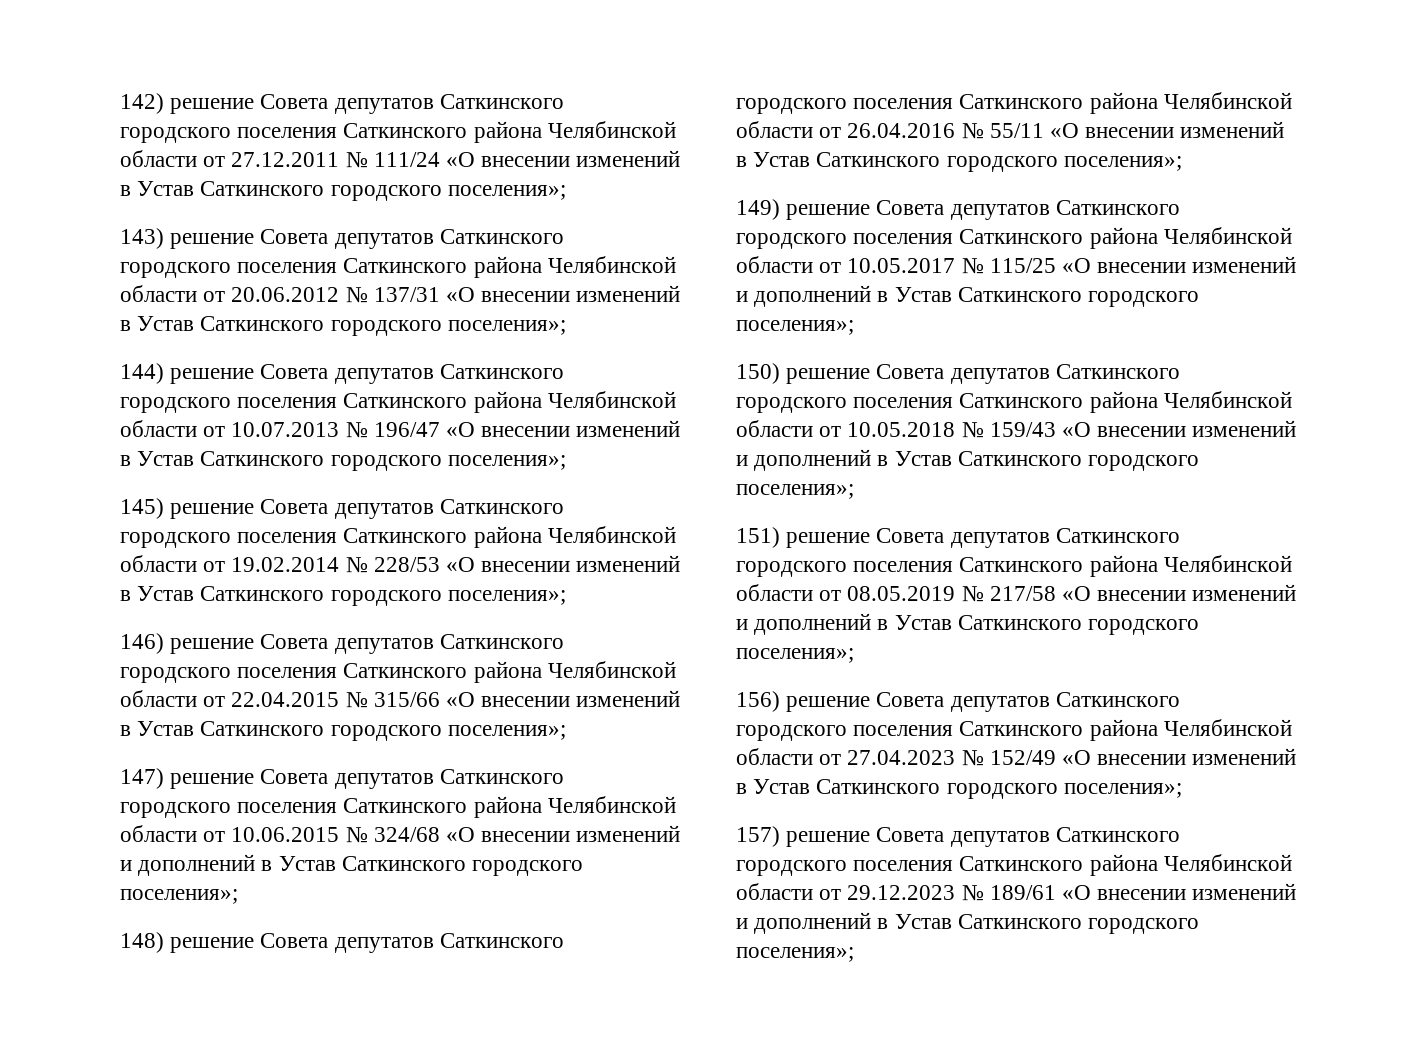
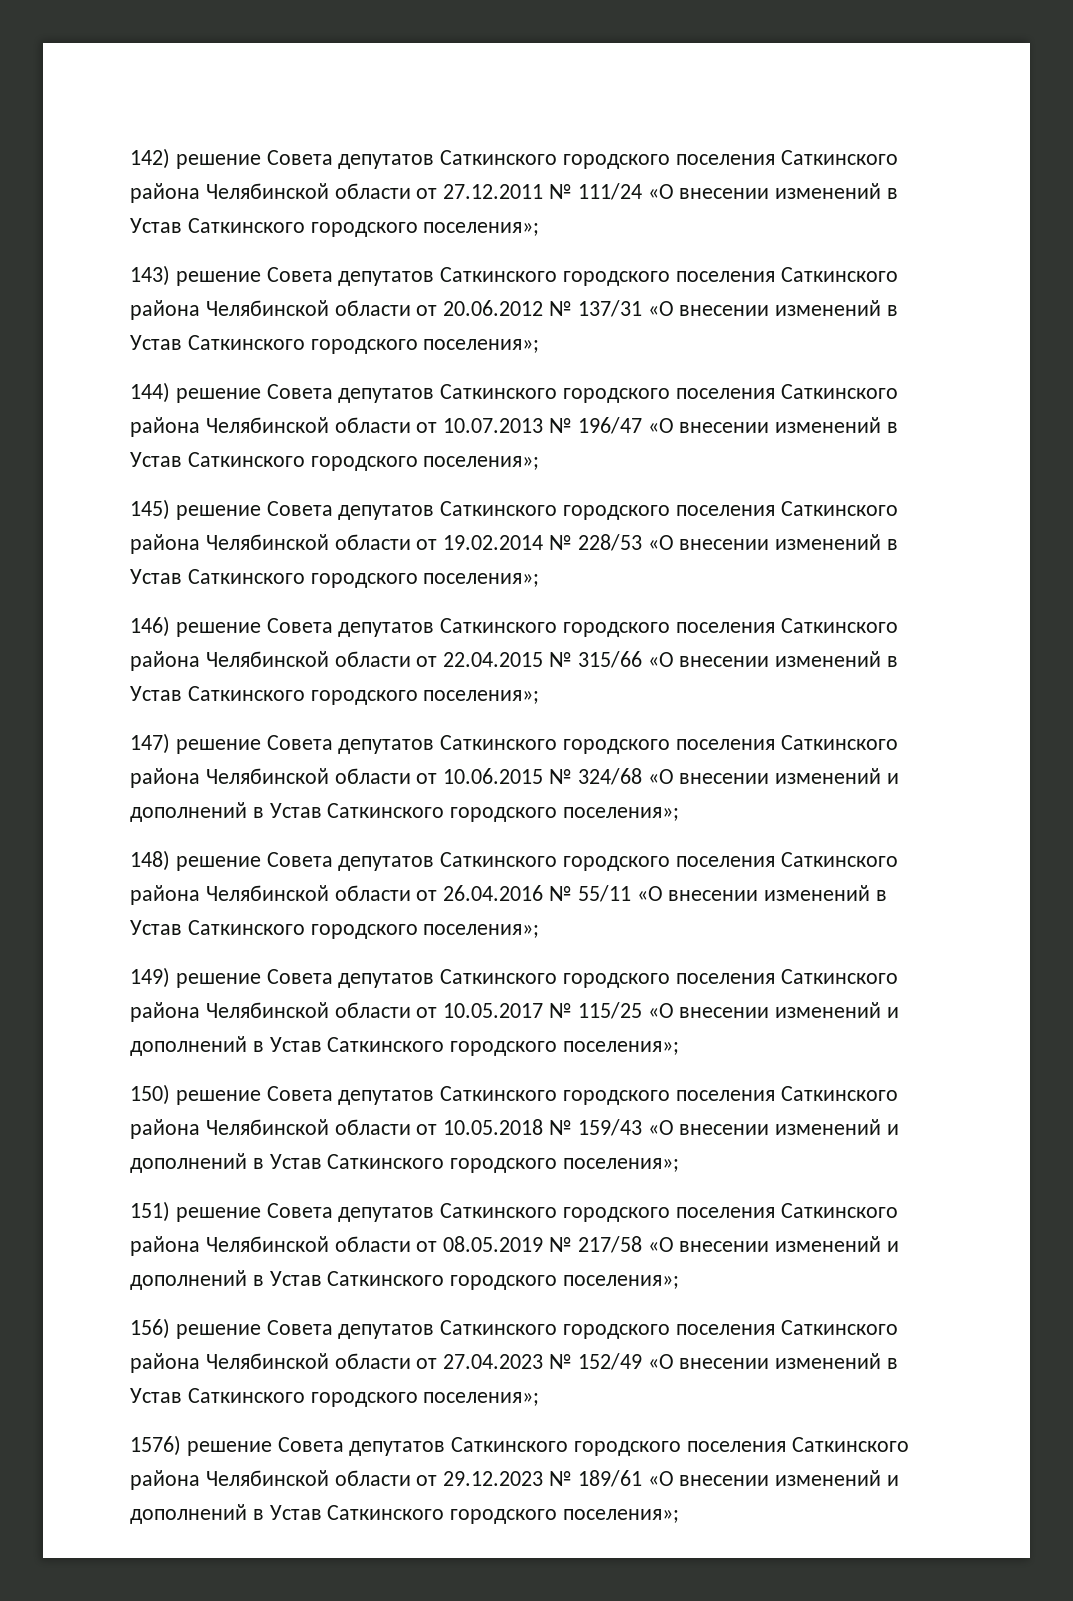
[736,826,780,847] 157) -> [130,1435,181,1456] 1576)

